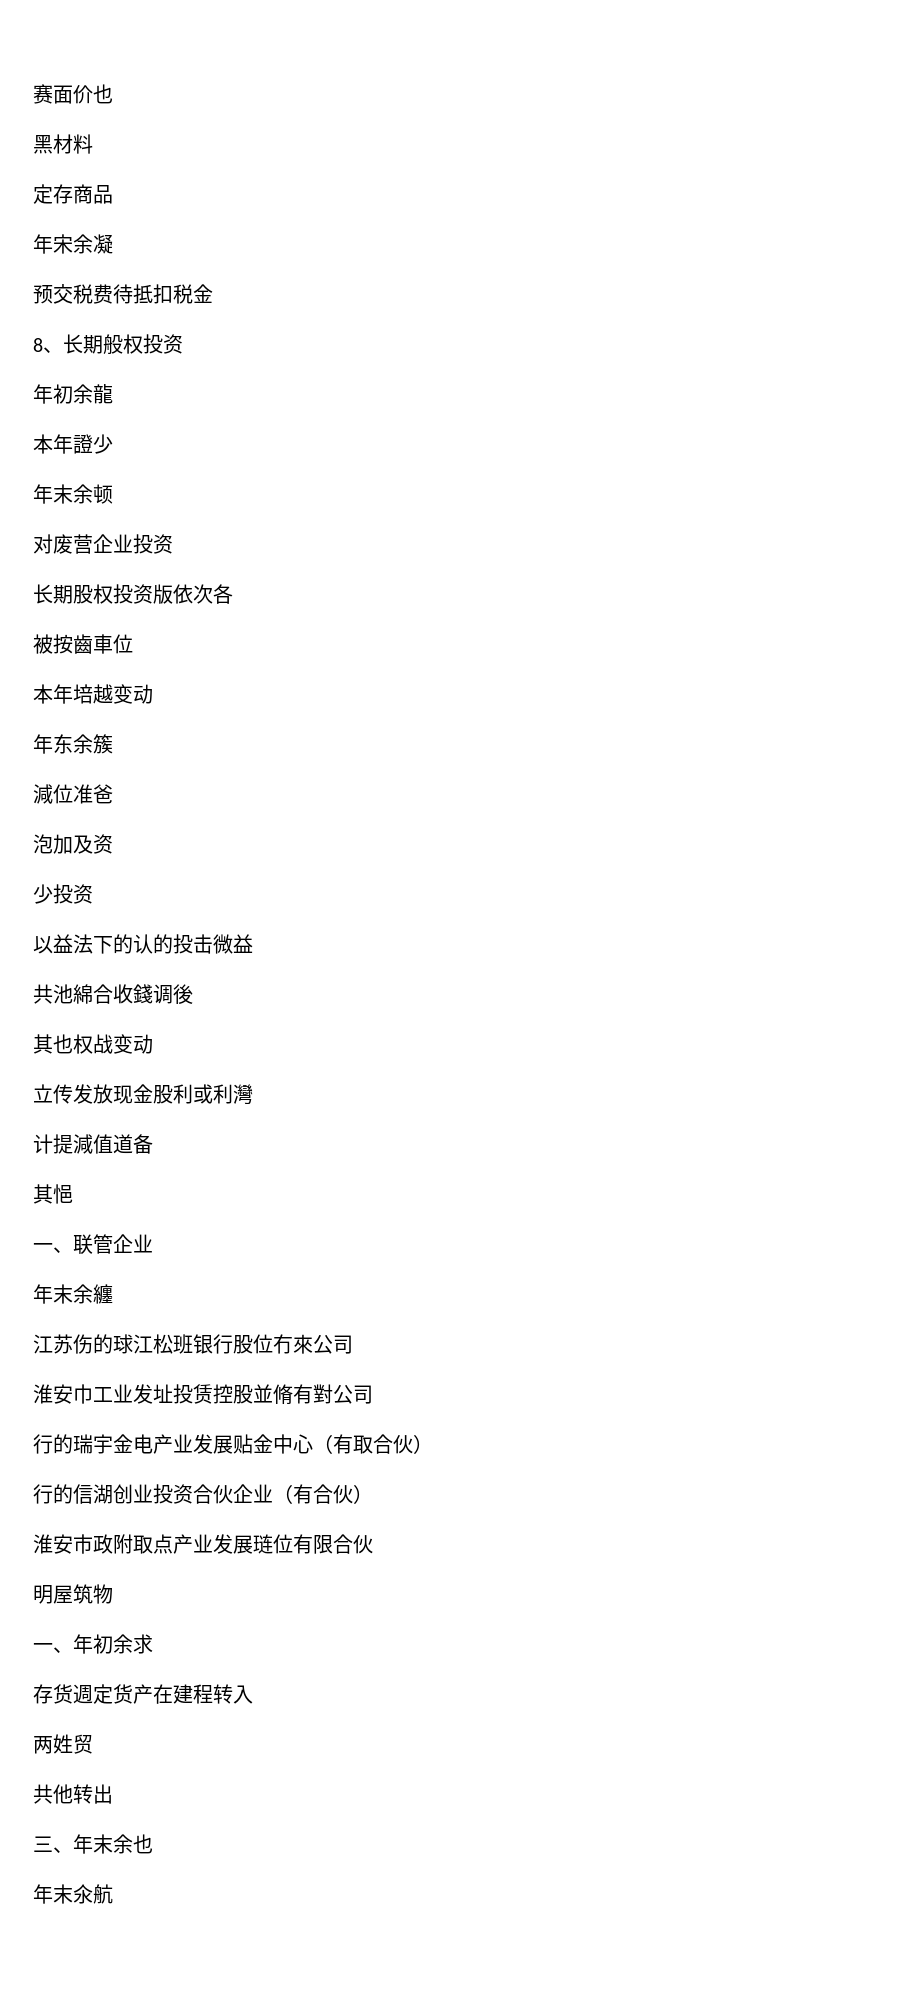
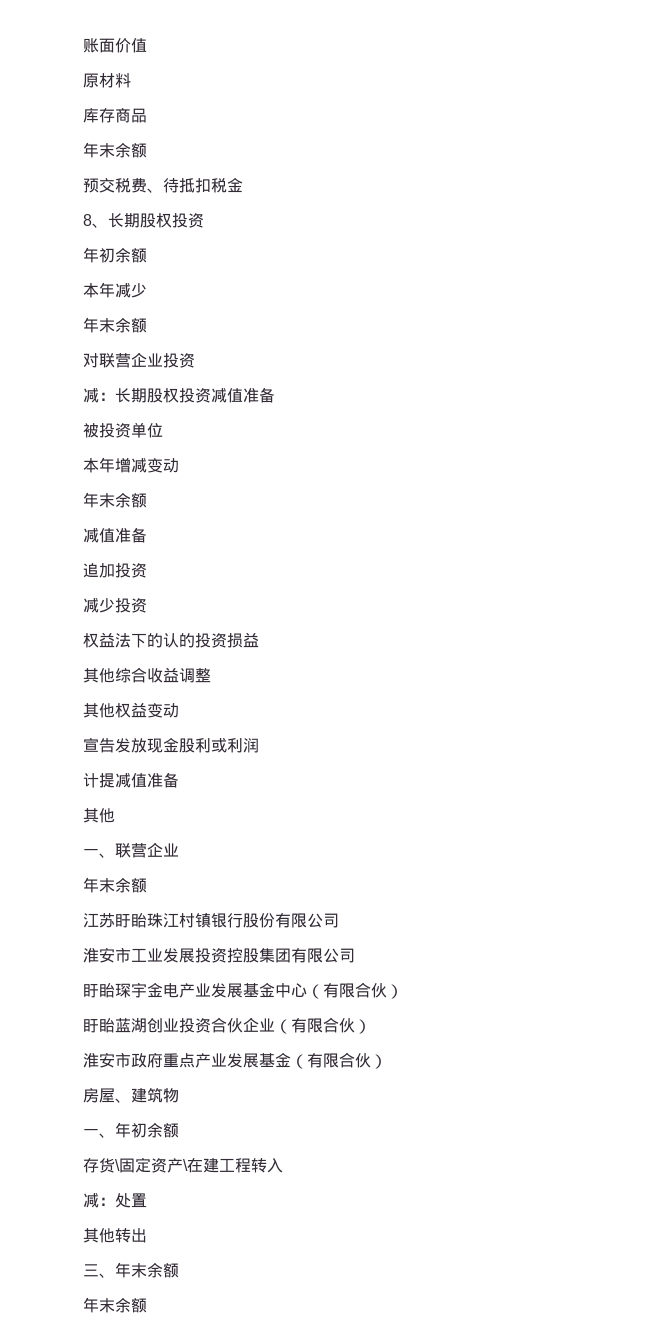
[33,84,113,104] [33,135,53,154] 赛面价也 // 黑 -> [83,38,147,53] [83,73,99,88] 账面价值 // 原
[33,184,53,204] 定 -> [83,108,99,123] 库
[53,234,113,254] 宋余凝 -> [99,143,147,158] 末余额
(113, 294) none -> [147,188,163,193] 、
[103,334,123,354] 般 -> [140,213,156,228] 股
[93,384,113,404] [33,434,93,454] 龍 // 本年證 -> [131,248,147,263] [83,282,131,298] 额 // 本年减
[93,484,113,504] 顿 -> [131,318,147,333] 额
[53,534,73,554] 废 -> [99,353,115,368] 联
[33,584,233,604] 长期股权投资版依次各 -> [83,387,275,403] 减：长期股权投资减值准备
[53,634,113,654] 按齒車 -> [99,422,147,438] 投资单
[73,684,113,704] 培越 -> [115,457,147,473] 增减
[53,734,113,754] [33,784,113,804] [33,834,113,854] 东余簇 // 減位准爸 // 泡加及资 // -> [99,493,147,508] [83,527,147,543] [83,563,147,578] [83,598,99,613] 末余额 // 减值准备 // 追加投资 // 减
[33,936,53,954] 以 -> [83,633,99,648] 权
[193,934,233,954] 击微 -> [211,633,243,648] 资损
[33,984,193,1004] [33,1034,153,1054] [33,1084,73,1104] 共池綿合收錢调後 // 其也权战变动 // 立传 -> [83,667,211,683] [83,702,179,718] [83,737,115,753] 其他综合收益调整 // 其他权益变动 // 宣告
[233,1084,253,1105] 灣 -> [243,738,259,753] 润
[73,1134,133,1154] 減值道 -> [115,773,163,788] 减值准
[53,1184,73,1204] 悒 -> [99,808,115,823] 他
[93,1234,113,1254] 管 -> [131,843,147,858] 营
[93,1284,113,1304] 纏 -> [131,878,147,893] 额
[73,1334,353,1354] [33,1384,373,1405] [33,1434,93,1454] 伤的球江松班银行股位冇來公司 // 淮安巾工业发址投赁控股並脩有對公司 // 行的瑞 -> [115,913,339,928] [83,947,355,963] [83,983,131,998] 盱眙珠江村镇银行股份有限公司 // 淮安市工业发展投资控股集团有限公司 // 盱眙琛
[233,1434,253,1454] 贴 -> [243,983,259,997] 基
[353,1434,433,1454] [33,1484,93,1504] 取合伙） // 行的信 -> [339,982,403,999] [83,1018,131,1033] 限合伙） // 盱眙蓝
(313, 1494) none -> [307,1018,323,1033] 限
[113,1534,153,1554] 附取 -> [147,1053,179,1068] 府重
[253,1534,373,1554] [33,1585,73,1604] 琏位有限合伙 // 明屋 -> [259,1052,387,1069] [83,1088,147,1103] 基金（有限合伙） // 房屋、建
[133,1634,153,1654] 求 -> [163,1123,179,1138] 额
[73,1684,193,1704] 週定货产在建 -> [115,1157,235,1173] \固定资产\在建工
[33,1734,93,1754] [33,1784,53,1804] 两姓贸 // 共 -> [83,1193,147,1208] [83,1228,99,1243] 减：处置 // 其
[133,1834,153,1854] [33,1884,113,1904] 也 // 年末氽航 -> [163,1263,179,1278] [83,1297,147,1313] 额 // 年末余额

